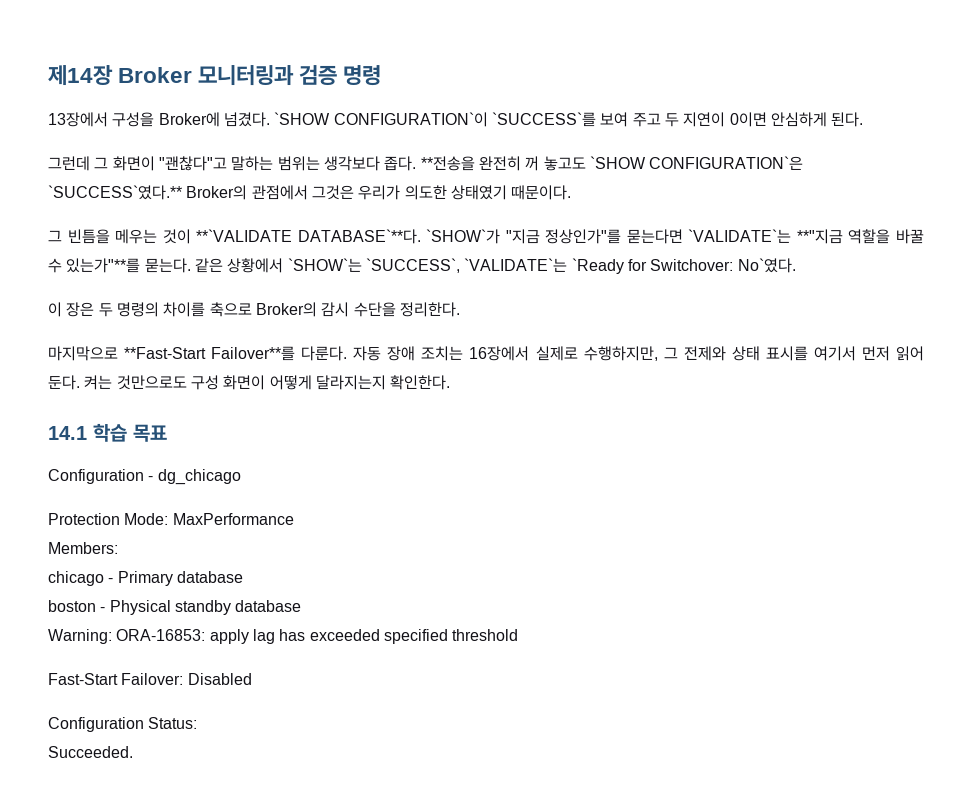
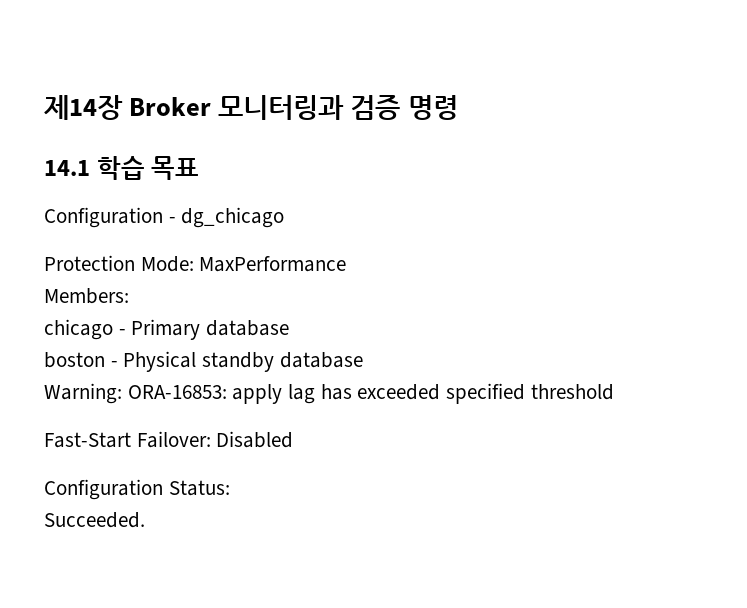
[48,112,864,127] [48,156,804,171] [48,185,572,200] [48,229,925,244] [48,258,796,274] [48,302,460,317] [48,346,924,361] [48,375,451,390] // 13장에서 구성을 Broker에 넘겼다. `SHOW CONFIGURATION`이 `SUCCESS`를 보여 주고 두 지연이 0이면 안심하게 된다. // 그런데 그 화면이 "괜찮다"고 말하는 범위는 생각보다 좁다. **전송을 완전히 꺼 놓고도 `SHOW CONFIGURATION`은 `SUCCESS`였다.** Broker의 관점에서 그것은 우리가 의도한 상태였기 때문이다. // 그 빈틈을 메우는 것이 **`VALIDATE DATABASE`**다. `SHOW`가 "지금 정상인가"를 묻는다면 `VALIDATE`는 **"지금 역할을 바꿀 수 있는가"**를 묻는다. 같은 상황에서 `SHOW`는 `SUCCESS`, `VALIDATE`는 `Ready for Switchover: No`였다. // 이 장은 두 명령의 차이를 축으로 Broker의 감시 수단을 정리한다. // 마지막으로 **Fast-Start Failover**를 다룬다. 자동 장애 조치는 16장에서 실제로 수행하지만, 그 전제와 상태 표시를 여기서 먼저 읽어 둔다. 켜는 것만으로도 구성 화면이 어떻게 달라지는지 확인한다. -> (458, 107) none

